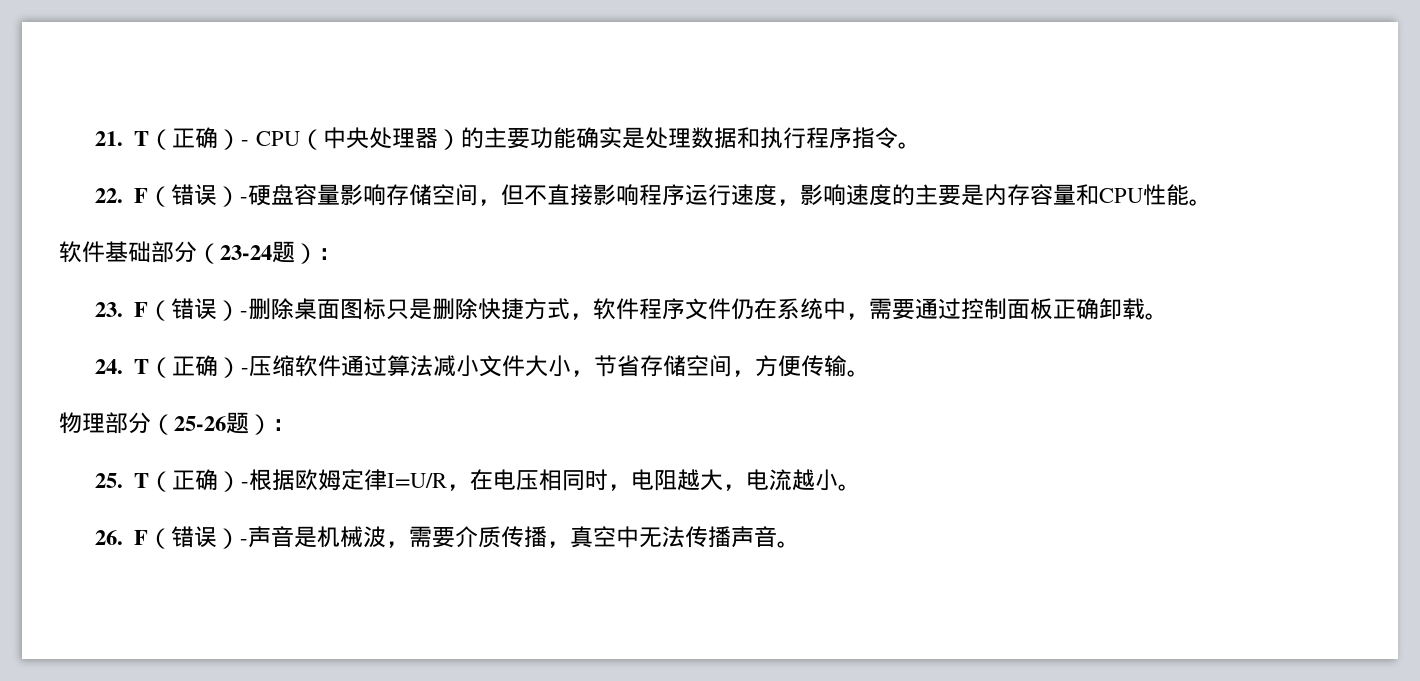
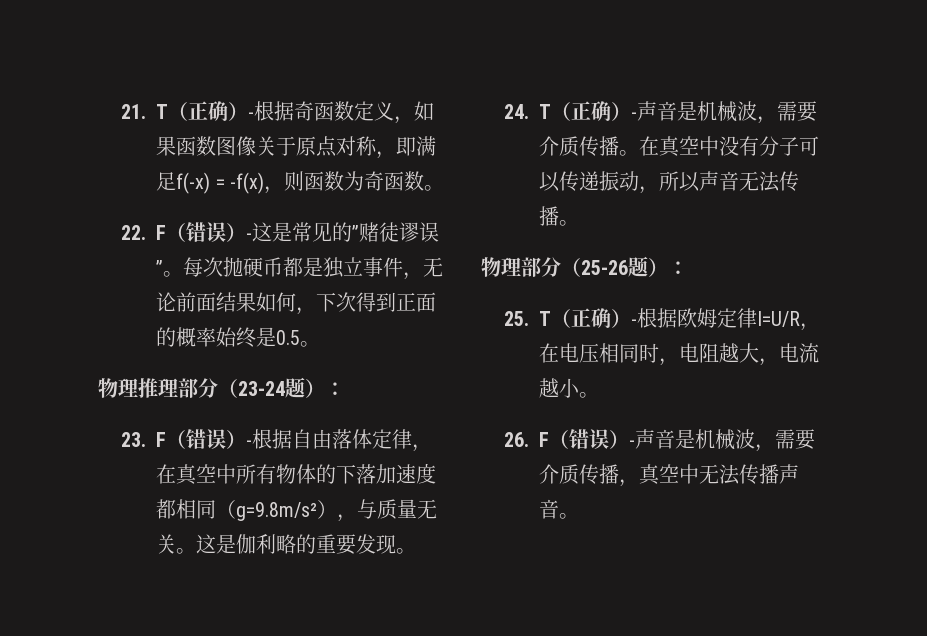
[255,127,898,150] CPU（中央处理器）的主要功能确实是处理数据和执行程序指令 -> [254,101,435,124] [156,136,437,159] [156,171,425,194] 根据奇函数定义，如果函数图像关于原点对称，即满足f(-x) = -f(x)，则函数为奇函数
[248,184,1213,206] [59,241,151,263] 硬盘容量影响存储空间，但不直接影响程序运行速度，影响速度的主要是内存容量和CPU性能。 // 软件基础 -> [252,222,440,242] [156,257,444,280] [156,292,437,315] [156,327,321,348] [98,378,178,398] 这是常见的”赌徒谬误”。每次抛硬币都是独立事件，无论前面结果如何，下次得到正面的概率始终是0.5。 // 物理推理
[248,298,1146,320] 删除桌面图标只是删除快捷方式，软件程序文件仍在系统中，需要通过控制面板正确卸载 -> [252,429,433,452] [156,463,437,485] [156,499,438,522] [156,534,397,555] 根据自由落体定律，在真空中所有物体的下落加速度都相同（g=9.8m/s²），与质量无关。这是伽利略的重要发现
[249,355,848,377] 压缩软件通过算法减小文件大小，节省存储空间，方便传输 -> [637,101,818,124] [539,136,820,157] [539,171,800,194] [539,206,560,226] 声音是机械波，需要介质传播。在真空中没有分子可以传递振动，所以声音无法传播

